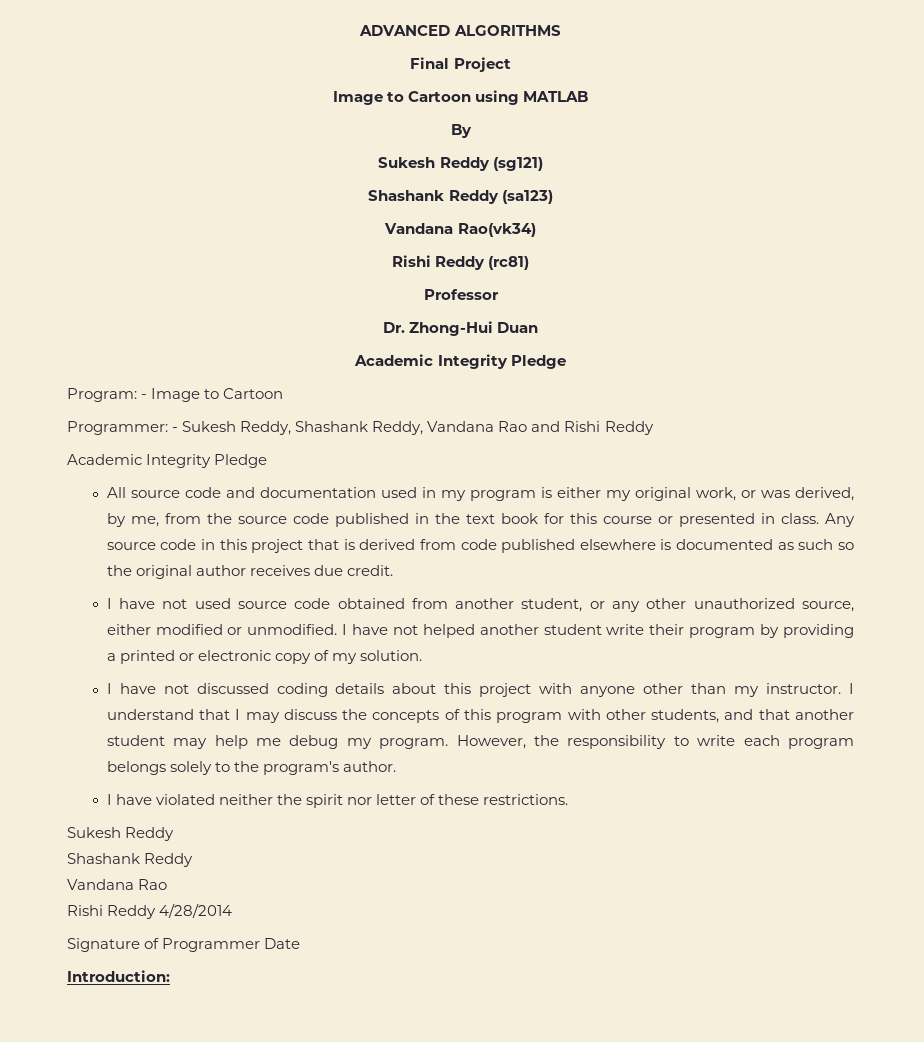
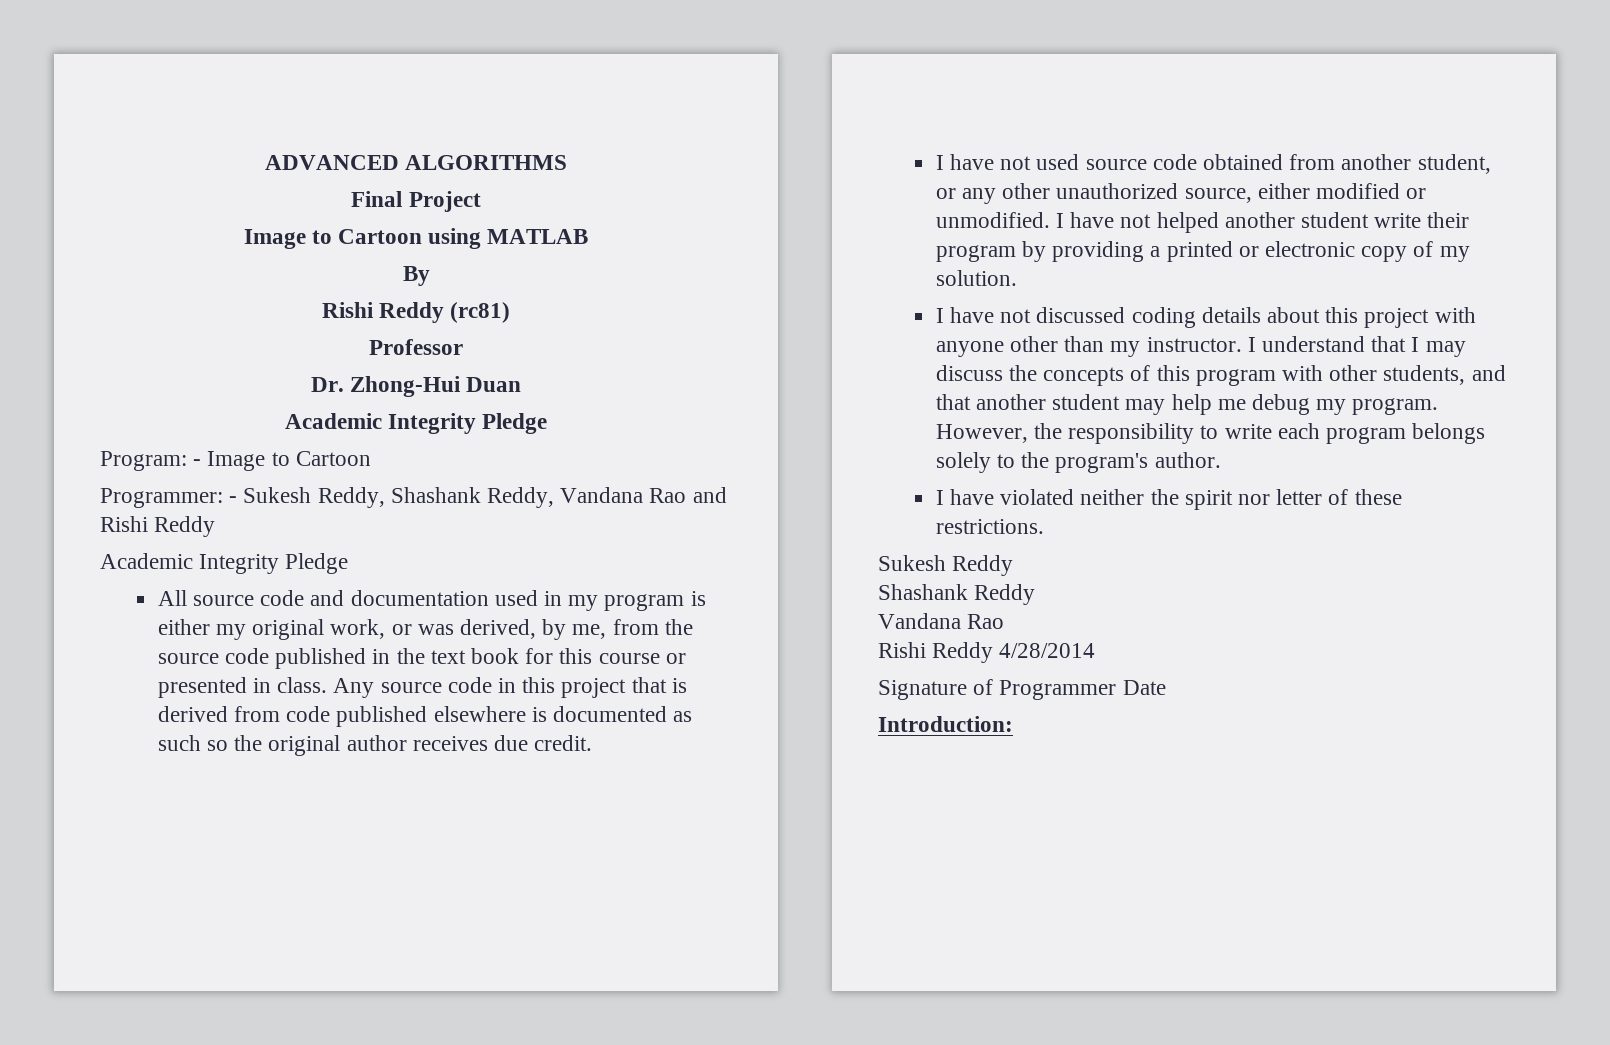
[378,157,543,171] [368,190,553,204] [384,223,536,237] // Sukesh Reddy (sg121) // Shashank Reddy (sa123) // Vandana Rao(vk34) -> (430, 276) none

